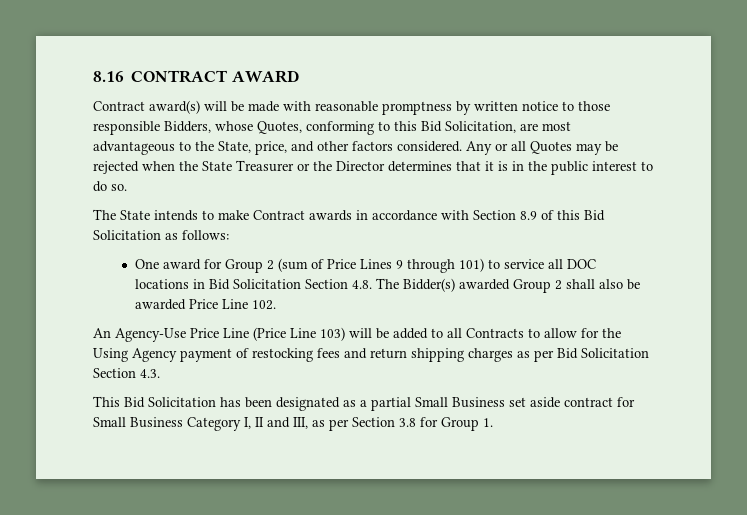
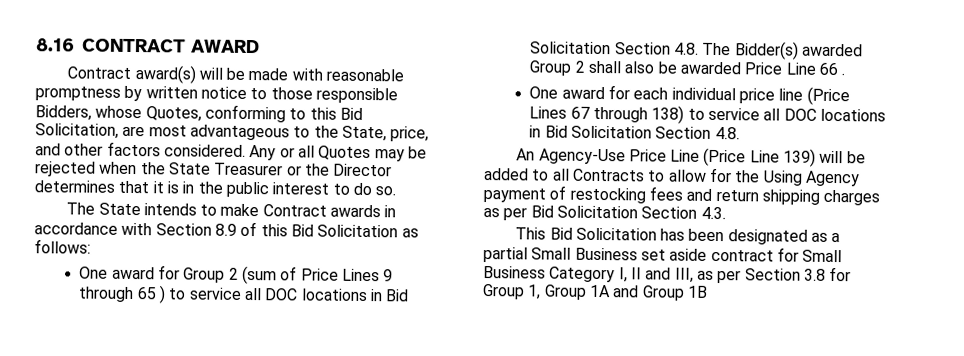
[459,258,485,272] 101) -> [136,285,166,304] 65 )
[252,300,277,310] 102. -> [818,62,846,76] [529,85,850,106] [529,105,886,124] [529,125,740,140] 66 . // One award for each individual price line (Price Lines 67 through 138) to service all DOC locations in Bid Solicitation Section 4.8.
[320,327,345,341] 103) -> [783,148,817,167] 139)
[483,418,493,427] 1. -> [527,284,708,301] 1, Group 1A and Group 1B

